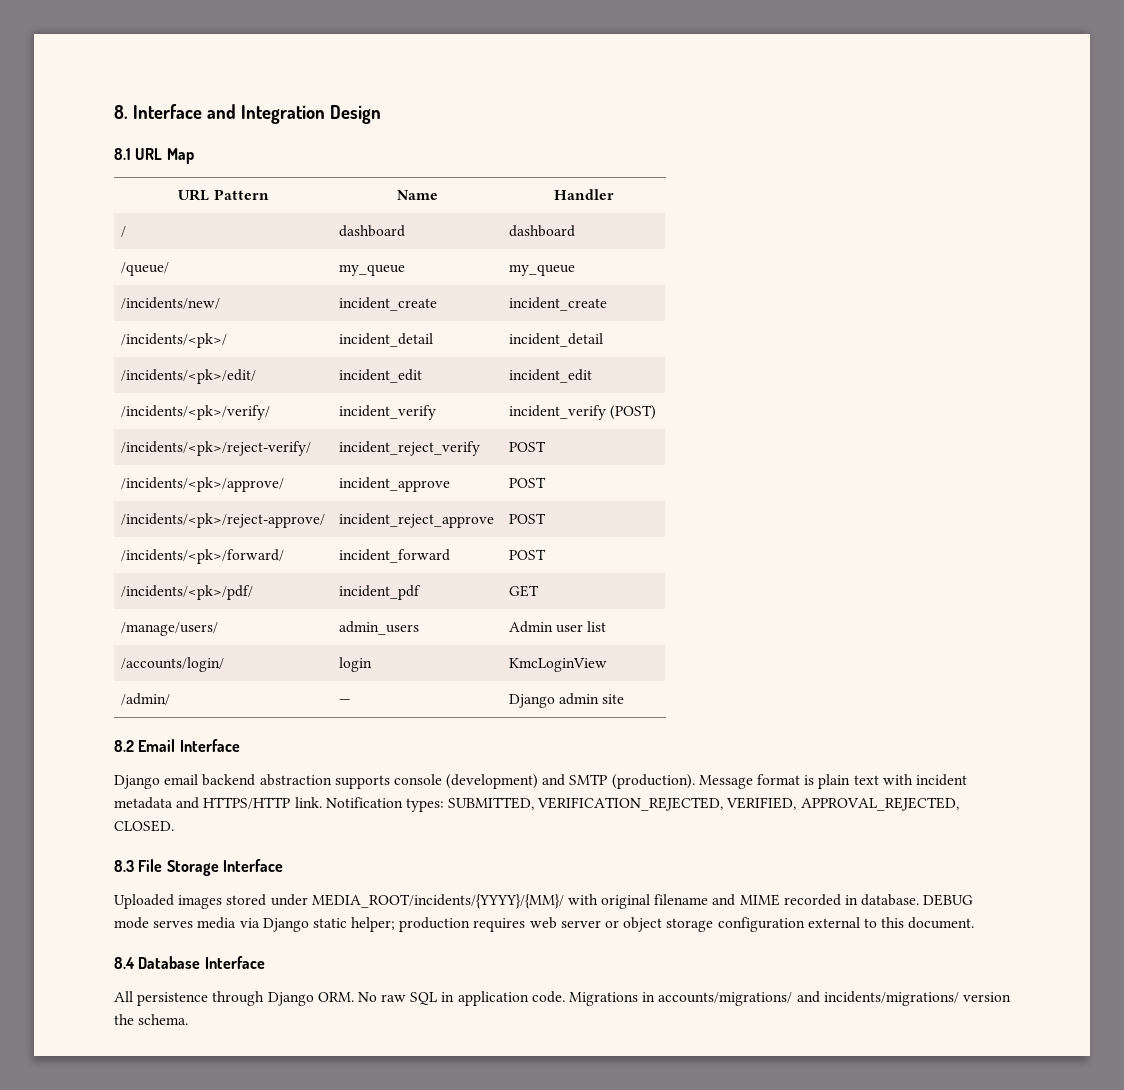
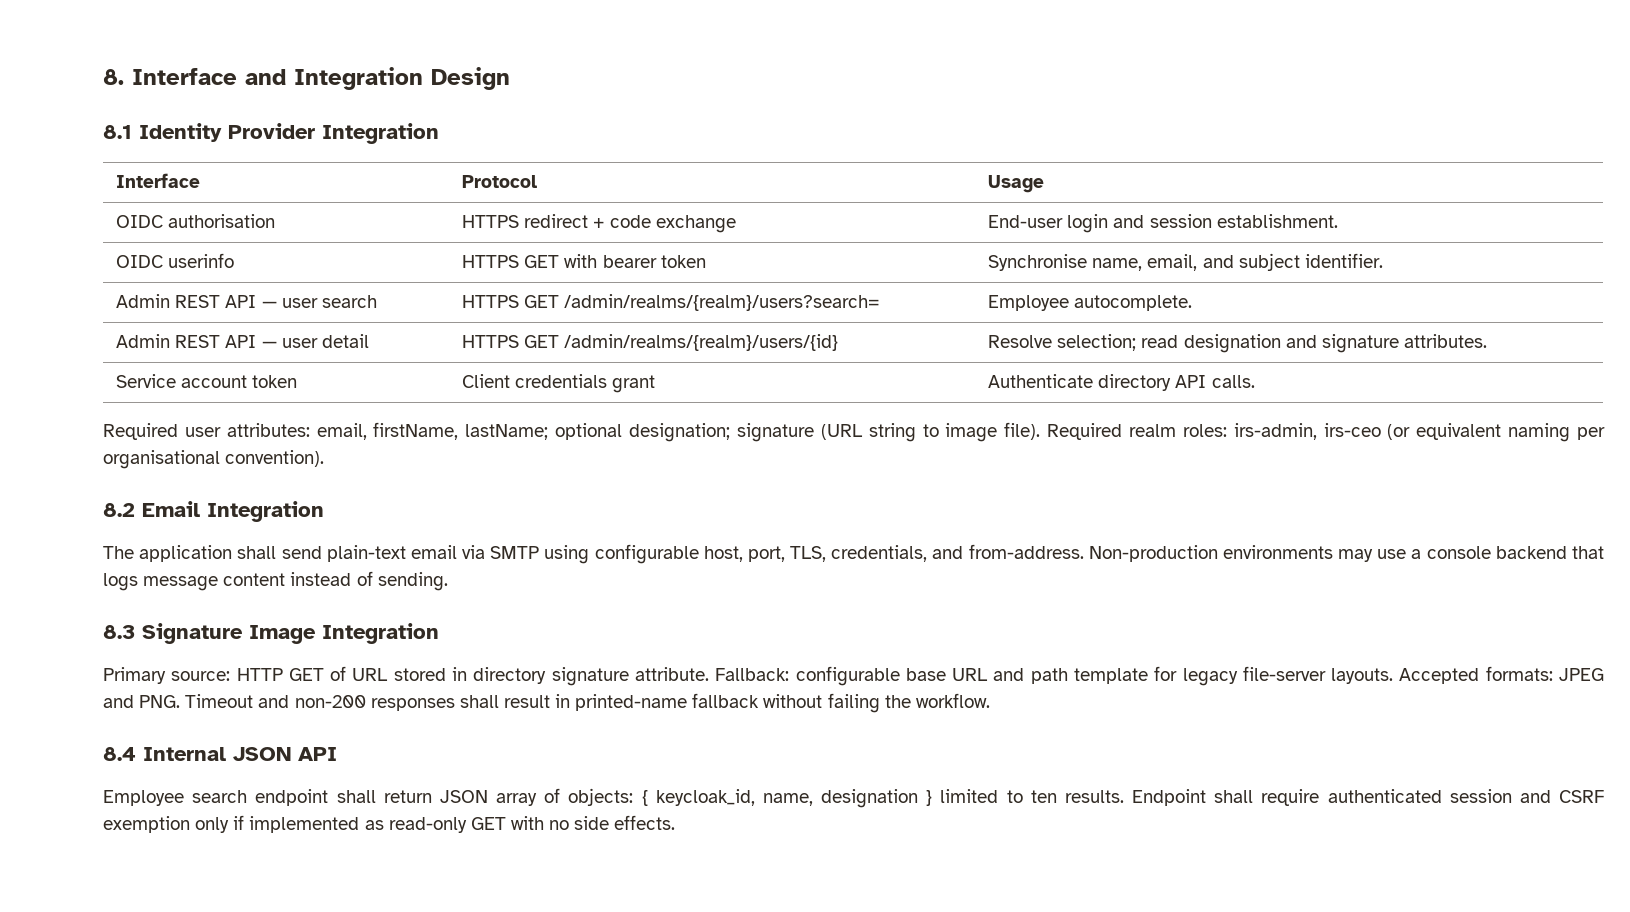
[135,148,194,164] [178,189,269,201] [397,190,438,200] [554,189,614,200] [120,226,126,237] [338,225,405,237] [508,225,575,237] [120,262,169,276] [338,264,405,276] [508,264,575,276] [120,297,220,309] [338,297,437,311] [508,297,607,311] [120,333,227,348] [338,333,433,347] [508,333,603,347] [120,369,256,384] [338,369,422,383] [508,369,592,383] [120,405,270,420] [338,405,436,420] [508,405,657,420] [120,441,311,456] [338,441,480,456] [508,441,546,452] [120,477,284,492] [338,477,450,492] [508,477,546,488] [120,513,325,528] [338,513,494,528] [508,513,546,524] [120,549,284,564] [338,549,450,563] [508,549,546,560] [120,585,253,600] [338,585,421,600] [508,585,539,597] [120,622,218,636] [338,621,419,635] [508,621,607,633] [120,657,224,672] [338,657,372,672] [508,658,607,672] [120,693,170,705] [338,699,351,704] [508,693,625,708] [114,739,240,752] [114,774,967,789] [114,797,959,812] [114,820,174,832] [114,859,283,876] [114,894,974,909] [114,917,975,932] [114,956,265,969] [114,991,1011,1006] [114,1014,189,1025] URL Map // URL Pattern | Name | Handler // / | dashboard | dashboard // /queue/ | my_queue | my_queue // /incidents/new/ | incident_create | incident_create // /incidents/<pk>/ | incident_detail | incident_detail // /incidents/<pk>/edit/ | incident_edit | incident_edit // /incidents/<pk>/verify/ | incident_verify | incident_verify (POST) // /incidents/<pk>/reject-verify/ | incident_reject_verify | POST // /incidents/<pk>/approve/ | incident_approve | POST // /incidents/<pk>/reject-approve/ | incident_reject_approve | POST // /incidents/<pk>/forward/ | incident_forward | POST // /incidents/<pk>/pdf/ | incident_pdf | GET // /manage/users/ | admin_users | Admin user list // /accounts/login/ | login | KmcLoginView // /admin/ | — | Django admin site // 8.2 Email Interface // Django email backend abstraction supports console (development) and SMTP (production). Message format is plain text with incident metadata and HTTPS/HTTP link. Notification types: SUBMITTED, VERIFICATION_REJECTED, VERIFIED, APPROVAL_REJECTED, CLOSED. // 8.3 File Storage Interface // Uploaded images stored under MEDIA_ROOT/incidents/{YYYY}/{MM}/ with original filename and MIME recorded in database. DEBUG mode serves media via Django static helper; production requires web server or object storage configuration external to this document. // 8.4 Database Interface // All persistence through Django ORM. No raw SQL in application code. Migrations in accounts/migrations/ and incidents/migrations/ version the schema. -> [139,123,439,144] [116,173,201,188] [462,175,538,188] [988,175,1045,193] [116,214,276,228] [462,214,736,233] [988,214,1338,233] [116,253,235,268] [462,254,706,268] [988,253,1383,271] [116,294,377,308] [462,294,880,311] [988,295,1193,311] [116,334,369,348] [462,334,839,351] [988,334,1487,353] [116,374,298,388] [462,374,656,393] [988,374,1255,391] [103,422,1605,442] [103,450,325,469] [103,501,324,522] [103,544,1604,564] [103,571,448,591] [103,623,439,644] [103,666,1605,686] [103,693,990,713] [103,747,337,761] [103,788,1605,808] [103,815,676,833] Identity Provider Integration // Interface | Protocol | Usage // OIDC authorisation | HTTPS redirect + code exchange | End-user login and session establishment. // OIDC userinfo | HTTPS GET with bearer token | Synchronise name, email, and subject identifier. // Admin REST API — user search | HTTPS GET /admin/realms/{realm}/users?search= | Employee autocomplete. // Admin REST API — user detail | HTTPS GET /admin/realms/{realm}/users/{id} | Resolve selection; read designation and signature attributes. // Service account token | Client credentials grant | Authenticate directory API calls. // Required user attributes: email, firstName, lastName; optional designation; signature (URL string to image file). Required realm roles: irs-admin, irs-ceo (or equivalent naming per organisational convention). // 8.2 Email Integration // The application shall send plain-text email via SMTP using configurable host, port, TLS, credentials, and from-address. Non-production environments may use a console backend that logs message content instead of sending. // 8.3 Signature Image Integration // Primary source: HTTP GET of URL stored in directory signature attribute. Fallback: configurable base URL and path template for legacy file-server layouts. Accepted formats: JPEG and PNG. Timeout and non-200 responses shall result in printed-name fallback without failing the workflow. // 8.4 Internal JSON API // Employee search endpoint shall return JSON array of objects: { keycloak_id, name, designation } limited to ten results. Endpoint shall require authenticated session and CSRF exemption only if implemented as read-only GET with no side effects.

